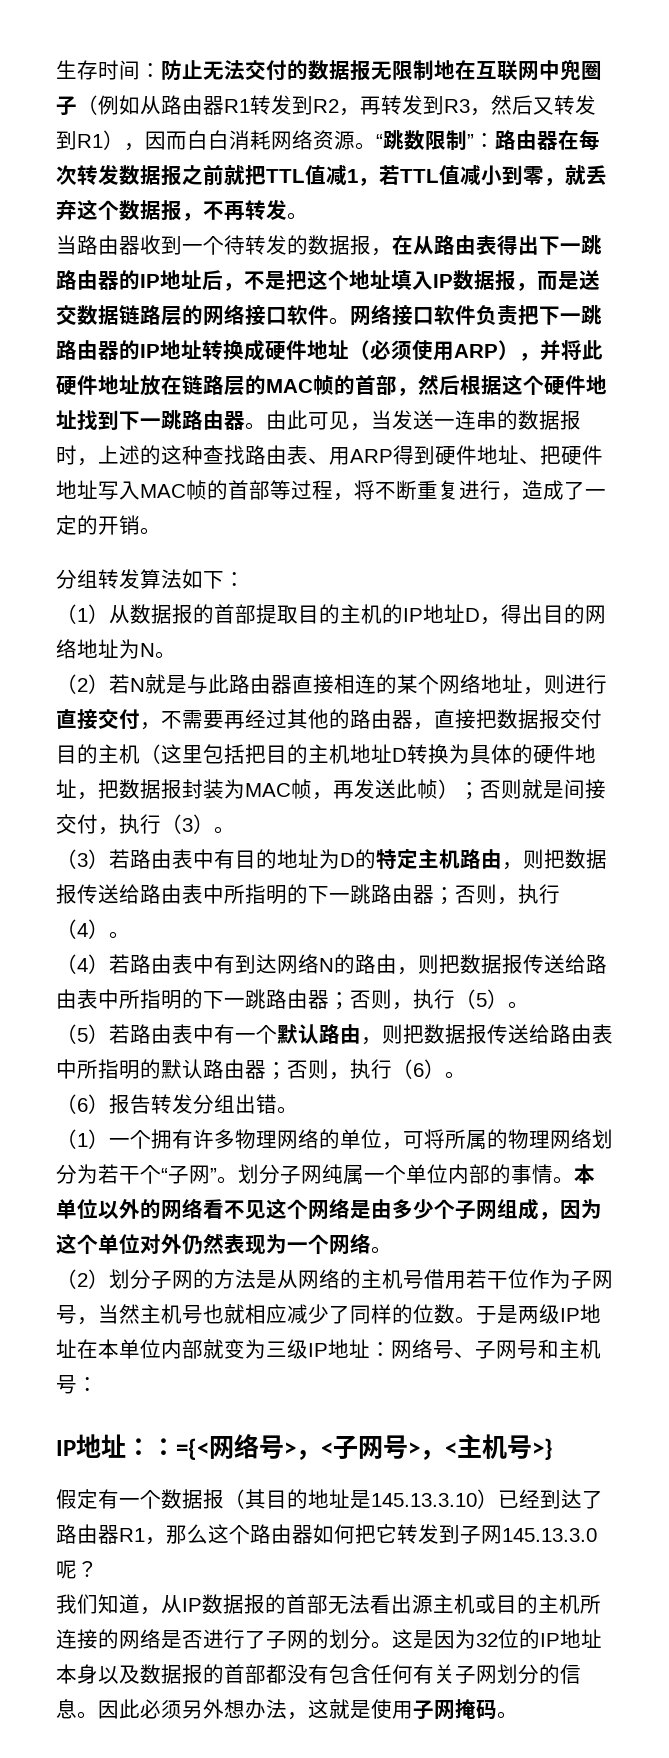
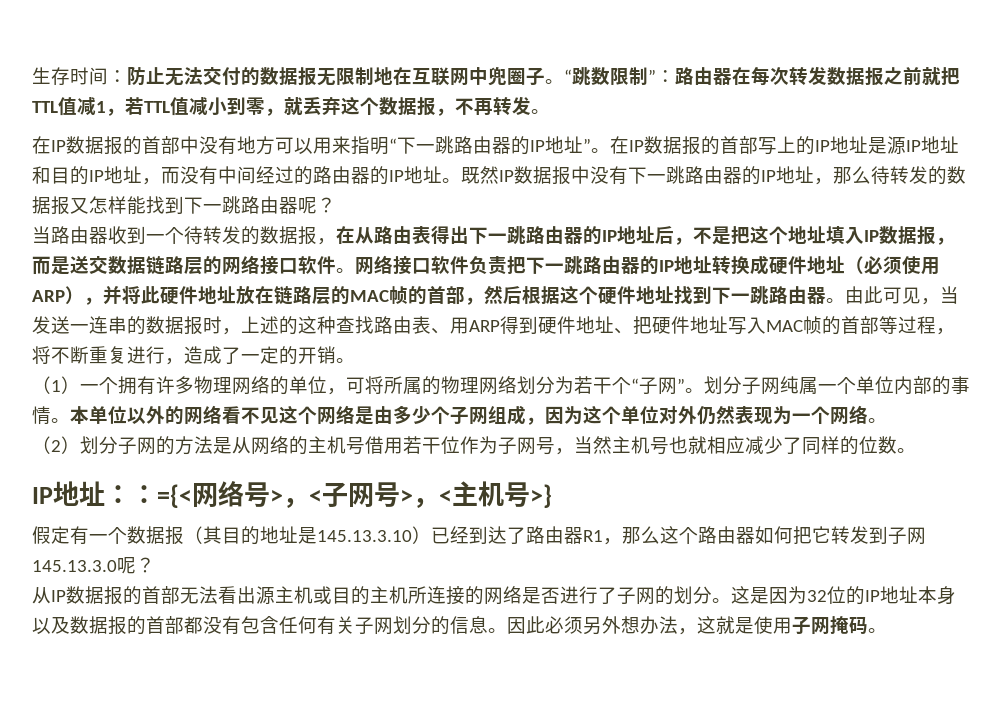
[77,95,596,116] [56,130,355,151] （例如从路由器R1转发到R2，再转发到R3，然后又转发到R1），因而白白消耗网络资源 -> (545, 76) none
(308, 216) none -> [32,136,959,155] [32,166,966,185] [32,196,336,215] // 在IP数据报的首部中没有地方可以用来指明“下一跳路由器的IP地址”。在IP数据报的首部写上的IP地址是源IP地址和目的IP地址，而没有中间经过的路由器的IP地址。既然IP数据报中没有下一跳路由器的IP地址，那么待转发的数据报又怎样能找到下一跳路由器呢？
[56,569,245,589] [56,604,606,625] [56,639,176,659] [56,674,607,695] [56,709,602,730] [56,744,596,764] [56,779,606,800] [56,814,235,835] [56,849,607,870] [56,884,560,905] [56,919,130,939] [56,954,607,975] [56,989,529,1010] [56,1024,613,1045] [56,1059,466,1080] [56,1094,298,1114] // 分组转发算法如下： // （1）从数据报的首部提取目的主机的IP地址D，得出目的网络地址为N。 // （2）若N就是与此路由器直接相连的某个网络地址，则进行直接交付，不需要再经过其他的路由器，直接把数据报交付目的主机（这里包括把目的主机地址D转换为具体的硬件地址，把数据报封装为MAC帧，再发送此帧）；否则就是间接交付，执行（3）。 // （3）若路由表中有目的地址为D的特定主机路由，则把数据报传送给路由表中所指明的下一跳路由器；否则，执行（4）。 // （4）若路由表中有到达网络N的路由，则把数据报传送给路由表中所指明的下一跳路由器；否则，执行（5）。 // （5）若路由表中有一个默认路由，则把数据报传送给路由表中所指明的默认路由器；否则，执行（6）。 // （6）报告转发分组出错。 -> (355, 360) none
[476,1304,601,1324] [56,1339,601,1359] [56,1375,98,1394] 于是两级IP地址在本单位内部就变为三级IP地址：网络号、子网号和主机号： -> (916, 450) none
[56,1594,161,1615] 我们知道， -> (155, 565) none

